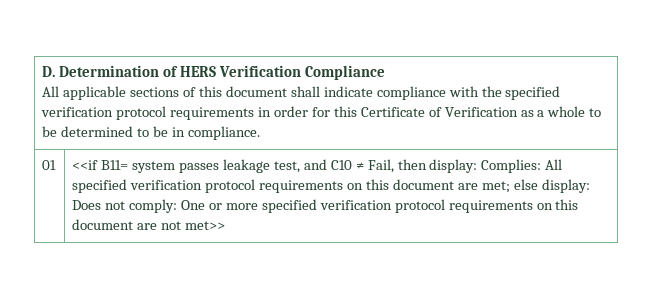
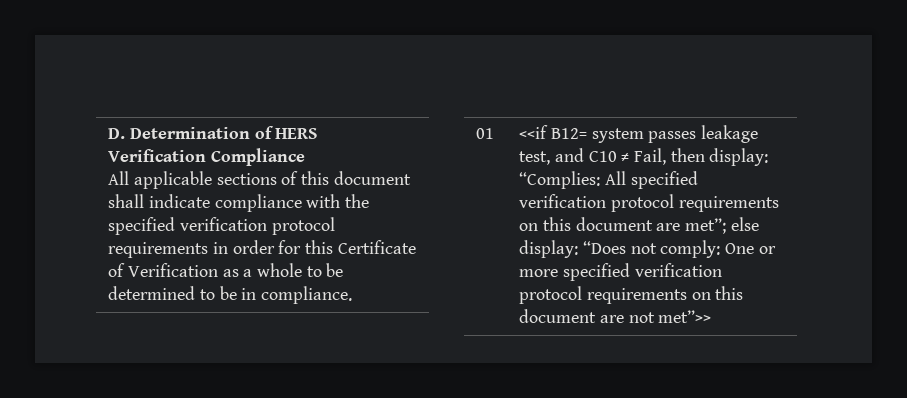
[101,160,129,170] B11= -> [550,128,587,139] B12=
[481,159,542,173] Complies: -> [519,171,601,189] “Complies:
[481,181,510,193] met; -> [684,218,726,234] met”;
[72,200,102,210] Does -> [582,241,626,254] “Does
[185,221,226,230] met>> -> [658,310,712,323] met”>>

